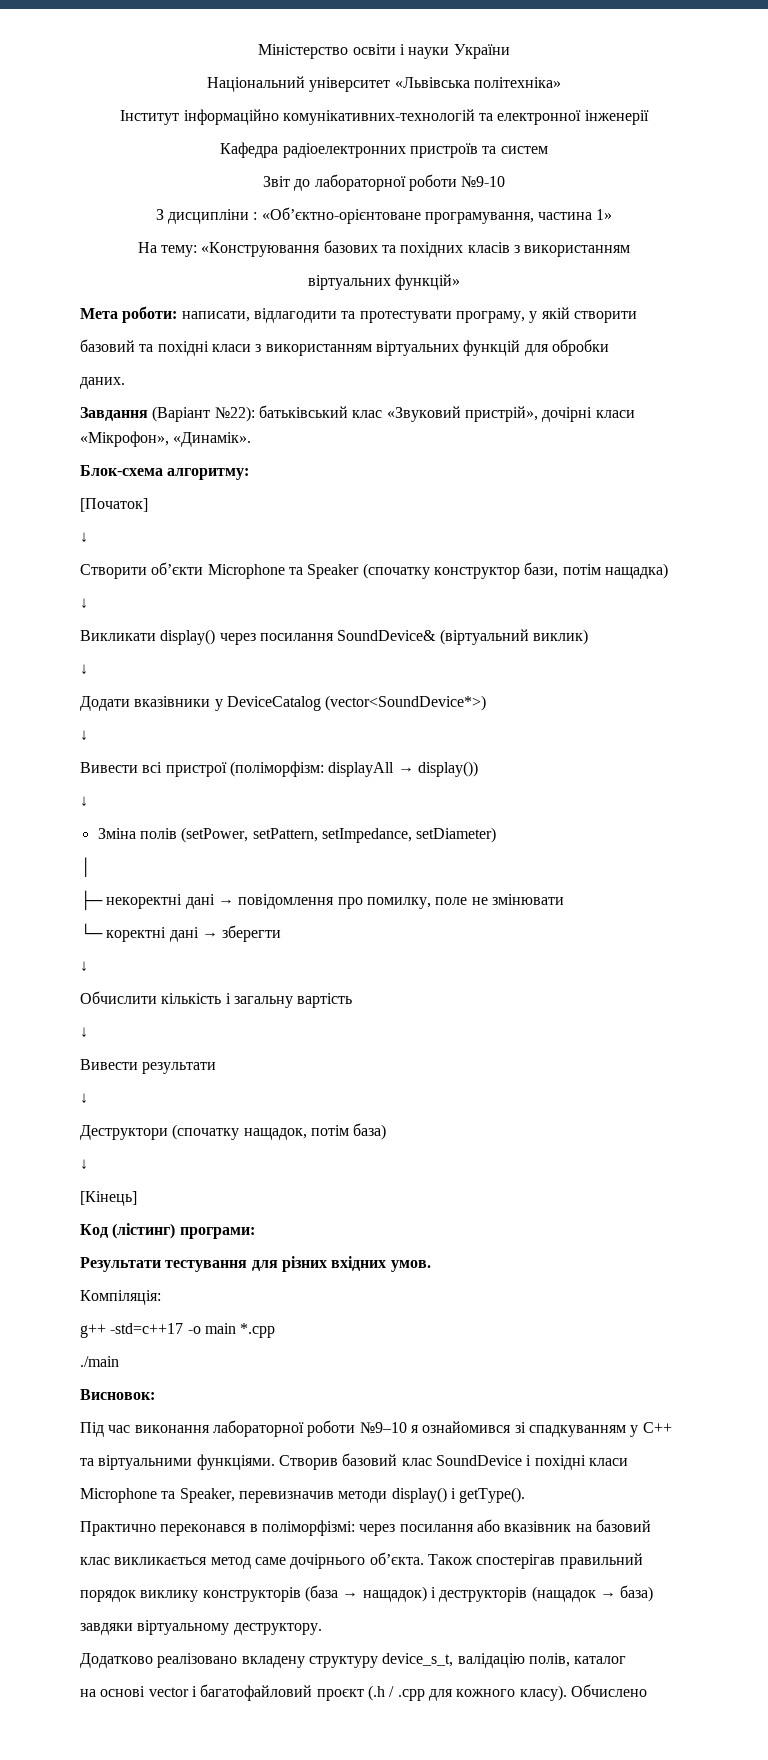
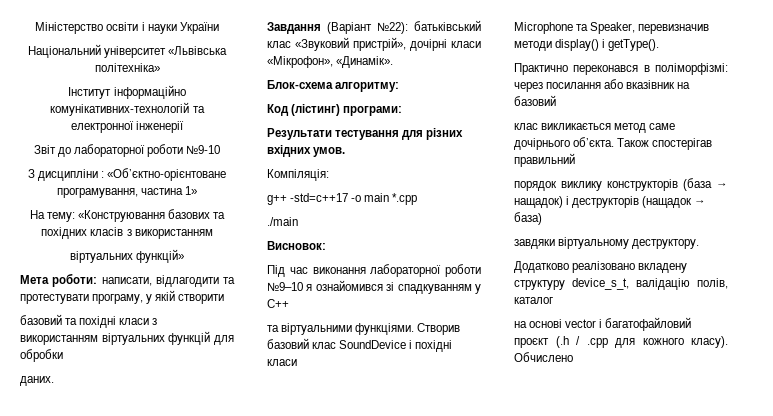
[220,142,548,158] // Кафедра радіоелектронних пристроїв та систем -> (185, 127) none
[80,498,148,512] [80,532,88,542] [80,562,668,579] [80,598,88,608] [80,629,588,645] [80,664,88,674] [80,695,487,711] [80,730,88,740] [80,761,478,777] [80,796,88,806] [97,827,497,843] [80,857,91,877] [80,890,564,911] [80,923,282,942] [80,961,88,971] [80,991,353,1008] [80,1027,88,1037] [80,1059,217,1074] [80,1093,88,1103] [80,1123,387,1140] [80,1159,88,1169] [80,1191,137,1206] // [Початок] // ↓ // Створити об’єкти Microphone та Speaker (спочатку конструктор бази, потім нащадка) // ↓ // Викликати display() через посилання SoundDevice& (віртуальний виклик) // ↓ // Додати вказівники у DeviceCatalog (vector<SoundDevice*>) // ↓ // Вивести всі пристрої (поліморфізм: displayAll → display()) // ↓ // Зміна полів (setPower, setPattern, setImpedance, setDiameter) // │ // ├─ некоректні дані → повідомлення про помилку, поле не змінювати // └─ коректні дані → зберегти // ↓ // Обчислити кількість і загальну вартість // ↓ // Вивести результати // ↓ // Деструктори (спочатку нащадок, потім база) // ↓ // [Кінець] -> (400, 87) none

